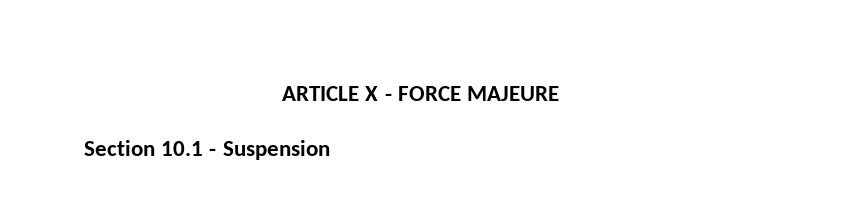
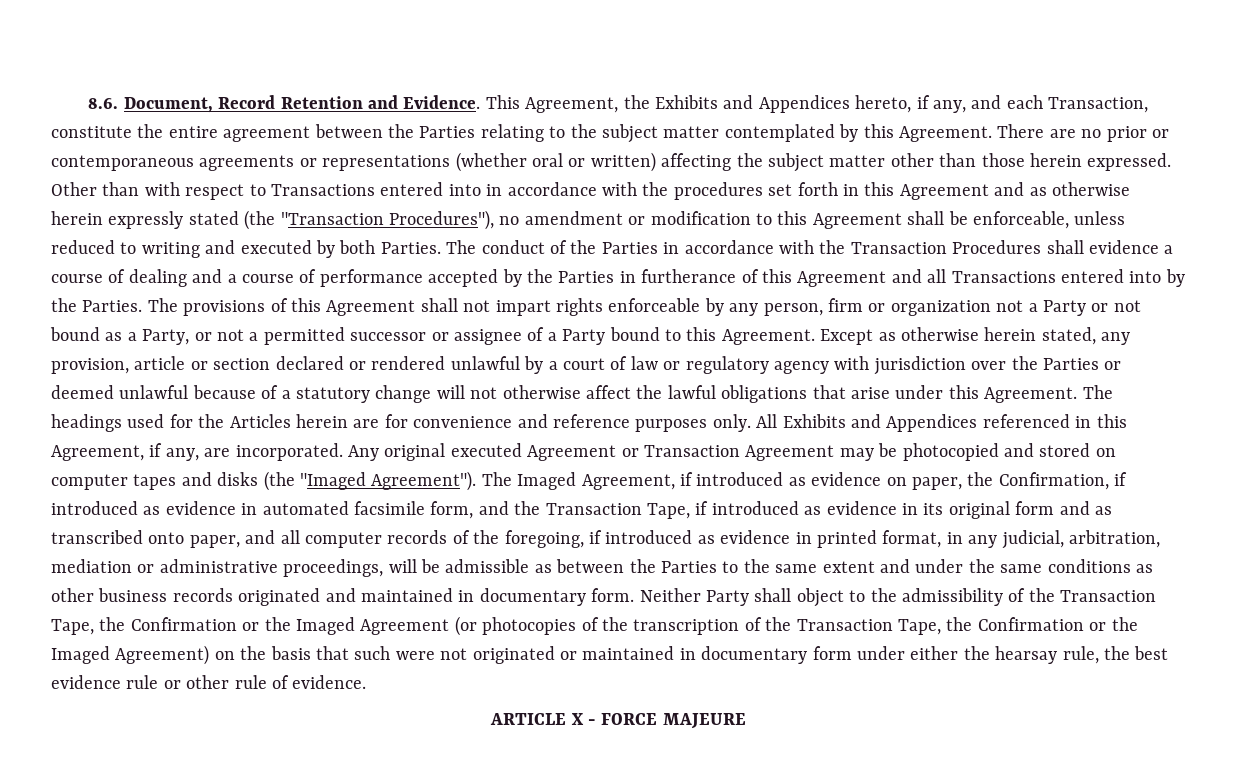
(282, 93) none -> [88,95,1149,113] [51,124,1169,143] [51,152,1172,172] [51,182,1130,200] [51,210,1126,230] [51,240,1174,258] [51,269,1185,287] [51,298,1141,316] [50,327,1131,345] [51,356,1122,375] [51,385,1113,403] [51,414,1127,432] [51,443,1116,461] [51,471,1128,491] [51,501,1112,519] [51,530,1160,549] [51,559,1153,577] [51,588,1157,607] [51,616,1138,636] [51,645,1169,665] [51,675,367,689] 8.6. Document, Record Retention and Evidence. This Agreement, the Exhibits and Appendices hereto, if any, and each Transaction, constitute the entire agreement between the Parties relating to the subject matter contemplated by this Agreement. There are no prior or contemporaneous agreements or representations (whether oral or written) affecting the subject matter other than those herein expressed. Other than with respect to Transactions entered into in accordance with the procedures set forth in this Agreement and as otherwise herein expressly stated (the "Transaction Procedures"), no amendment or modification to this Agreement shall be enforceable, unless reduced to writing and executed by both Parties. The conduct of the Parties in accordance with the Transaction Procedures shall evidence a course of dealing and a course of performance accepted by the Parties in furtherance of this Agreement and all Transactions entered into by the Parties. The provisions of this Agreement shall not impart rights enforceable by any person, firm or organization not a Party or not bound as a Party, or not a permitted successor or assignee of a Party bound to this Agreement. Except as otherwise herein stated, any provision, article or section declared or rendered unlawful by a court of law or regulatory agency with jurisdiction over the Parties or deemed unlawful because of a statutory change will not otherwise affect the lawful obligations that arise under this Agreement. The headings used for the Articles herein are for convenience and reference purposes only. All Exhibits and Appendices referenced in this Agreement, if any, are incorporated. Any original executed Agreement or Transaction Agreement may be photocopied and stored on computer tapes and disks (the "Imaged Agreement"). The Imaged Agreement, if introduced as evidence on paper, the Confirmation, if introduced as evidence in automated facsimile form, and the Transaction Tape, if introduced as evidence in its original form and as transcribed onto paper, and all computer records of the foregoing, if introduced as evidence in printed format, in any judicial, arbitration, mediation or administrative proceedings, will be admissible as between the Parties to the same extent and under the same conditions as other business records originated and maintained in documentary form. Neither Party shall object to the admissibility of the Transaction Tape, the Confirmation or the Imaged Agreement (or photocopies of the transcription of the Transaction Tape, the Confirmation or the Imaged Agreement) on the basis that such were not originated or maintained in documentary form under either the hearsay rule, the best evidence rule or other rule of evidence. //
[84,140,330,160] // Section 10.1 - Suspension -> (746, 721) none

